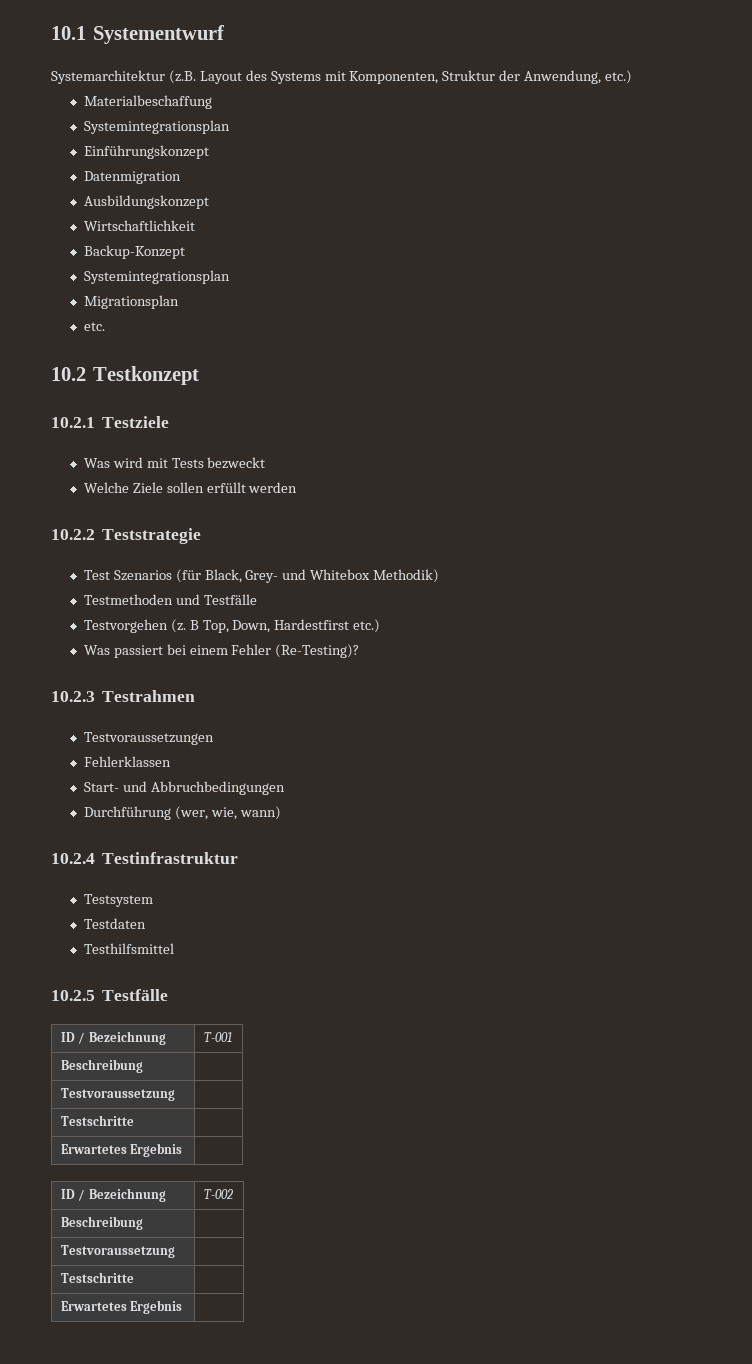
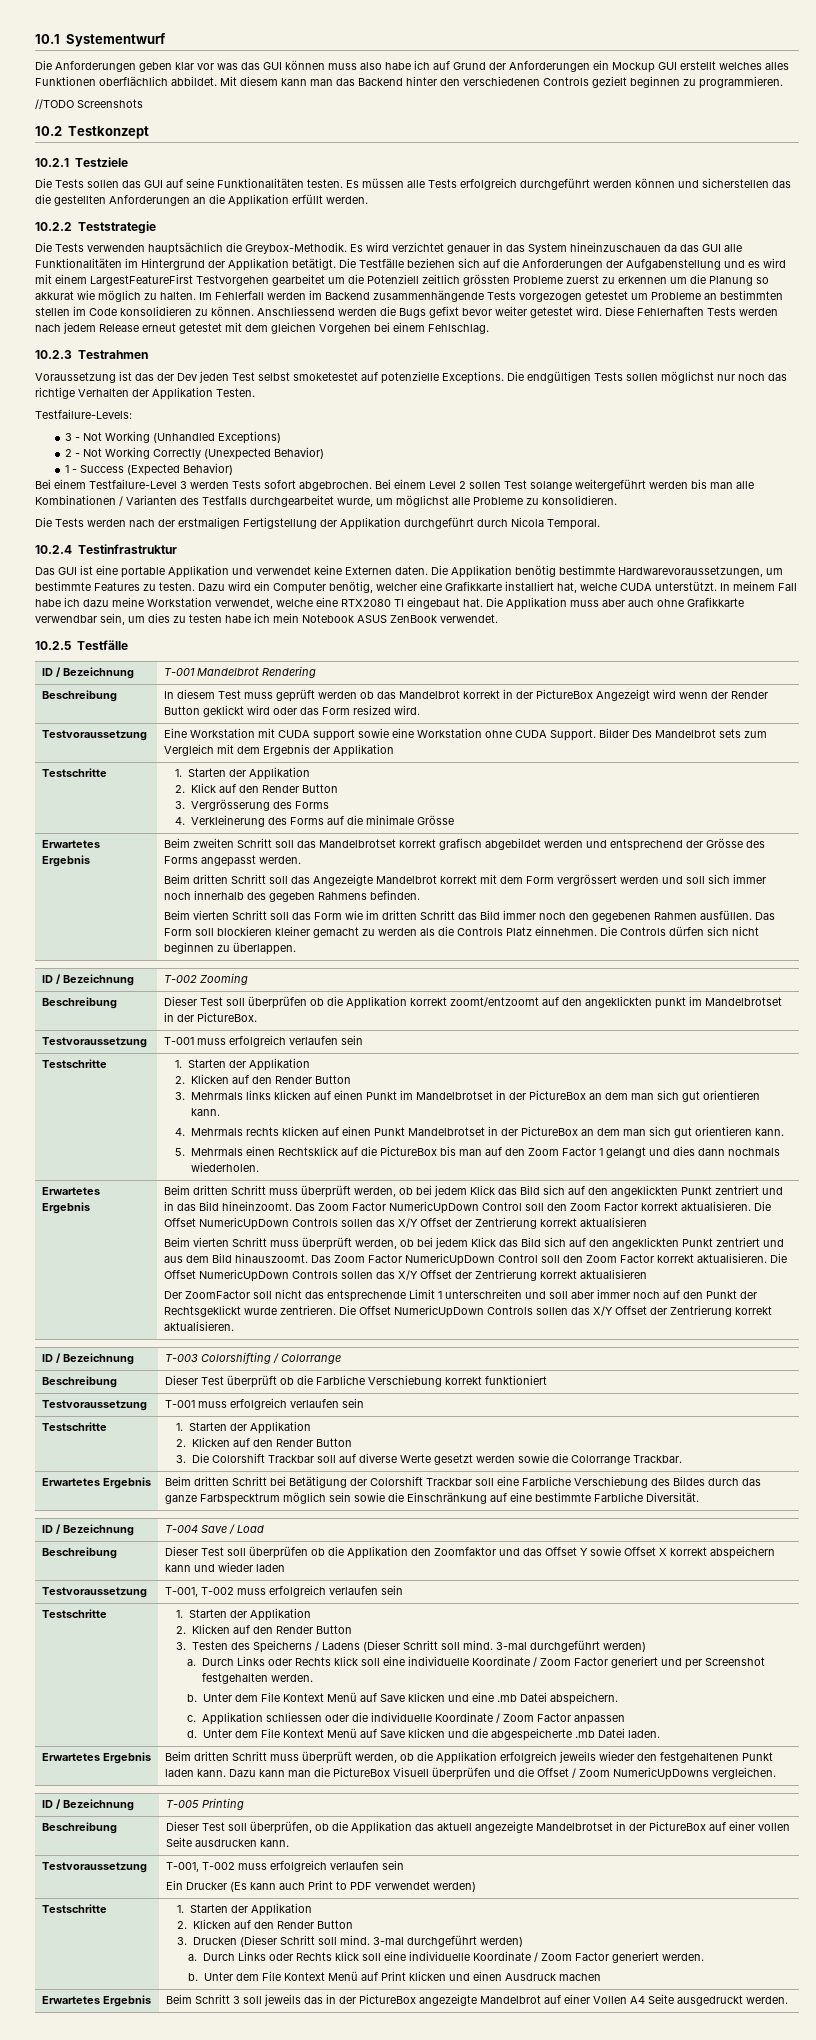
[51,70,633,84] [83,95,212,109] [83,120,230,134] [83,145,209,159] [83,171,181,184] [83,195,209,209] [83,220,195,231] [83,245,185,259] [83,270,230,284] [83,295,179,309] [83,322,105,331] [51,366,200,385] [51,416,170,428] [83,457,266,469] [83,482,298,493] [51,528,202,544] [83,569,440,583] [83,594,257,605] [83,619,381,633] [83,644,360,658] [51,690,196,702] [83,732,214,745] [83,756,171,767] [83,781,285,795] [83,806,281,820] [51,852,239,864] [83,894,153,907] [83,918,146,929] [83,943,174,954] Systemarchitektur (z.B. Layout des Systems mit Komponenten, Struktur der Anwendung, etc.) // Materialbeschaffung // Systemintegrationsplan // Einführungskonzept // Datenmigration // Ausbildungskonzept // Wirtschaftlichkeit // Backup-Konzept // Systemintegrationsplan // Migrationsplan // etc. // 10.2 Testkonzept // 10.2.1 Testziele // Was wird mit Tests bezweckt // Welche Ziele sollen erfüllt werden // 10.2.2 Teststrategie // Test Szenarios (für Black, Grey- und Whitebox Methodik) // Testmethoden und Testfälle // Testvorgehen (z. B Top, Down, Hardestfirst etc.) // Was passiert bei einem Fehler (Re-Testing)? // 10.2.3 Testrahmen // Testvoraussetzungen // Fehlerklassen // Start- und Abbruchbedingungen // Durchführung (wer, wie, wann) // 10.2.4 Testinfrastruktur // Testsystem // Testdaten // Testhilfsmittel -> [35,60,789,73] [35,76,783,89] [35,99,143,109] [35,126,149,139] [35,157,128,167] [35,178,791,190] [35,194,368,207] [35,221,156,234] [35,242,742,255] [35,258,786,271] [35,274,769,286] [35,290,783,302] [35,306,778,318] [35,322,489,334] [35,350,148,359] [35,371,787,384] [35,387,255,400] [35,409,132,419] [65,431,282,444] [65,447,325,460] [65,463,234,476] [35,479,754,491] [35,495,617,507] [35,517,600,530] [35,544,177,554] [35,565,783,578] [35,581,797,594] [35,597,744,610] [35,613,498,625] Die Anforderungen geben klar vor was das GUI können muss also habe ich auf Grund der Anforderungen ein Mockup GUI erstellt welches alles Funktionen oberflächlich abbildet. Mit diesem kann man das Backend hinter den verschiedenen Controls gezielt beginnen zu programmieren. // //TODO Screenshots // 10.2 Testkonzept // 10.2.1 Testziele // Die Tests sollen das GUI auf seine Funktionalitäten testen. Es müssen alle Tests erfolgreich durchgeführt werden können und sicherstellen das die gestellten Anforderungen an die Applikation erfüllt werden. // 10.2.2 Teststrategie // Die Tests verwenden hauptsächlich die Greybox-Methodik. Es wird verzichtet genauer in das System hineinzuschauen da das GUI alle Funktionalitäten im Hintergrund der Applikation betätigt. Die Testfälle beziehen sich auf die Anforderungen der Aufgabenstellung und es wird mit einem LargestFeatureFirst Testvorgehen gearbeitet um die Potenziell zeitlich grössten Probleme zuerst zu erkennen um die Planung so akkurat wie möglich zu halten. Im Fehlerfall werden im Backend zusammenhängende Tests vorgezogen getestet um Probleme an bestimmten stellen im Code konsolidieren zu können. Anschliessend werden die Bugs gefixt bevor weiter getestet wird. Diese Fehlerhaften Tests werden nach jedem Release erneut getestet mit dem gleichen Vorgehen bei einem Fehlschlag. // 10.2.3 Testrahmen // Voraussetzung ist das der Dev jeden Test selbst smoketestet auf potenzielle Exceptions. Die endgültigen Tests sollen möglichst nur noch das richtige Verhalten der Applikation Testen. // Testfailure-Levels: // 3 - Not Working (Unhandled Exceptions) // 2 - Not Working Correctly (Unexpected Behavior) // 1 - Success (Expected Behavior) // Bei einem Testfailure-Level 3 werden Tests sofort abgebrochen. Bei einem Level 2 sollen Test solange weitergeführt werden bis man alle Kombinationen / Varianten des Testfalls durchgearbeitet wurde, um möglichst alle Probleme zu konsolidieren. // Die Tests werden nach der erstmaligen Fertigstellung der Applikation durchgeführt durch Nicola Temporal. // 10.2.4 Testinfrastruktur // Das GUI ist eine portable Applikation und verwendet keine Externen daten. Die Applikation benötig bestimmte Hardwarevoraussetzungen, um bestimmte Features zu testen. Dazu wird ein Computer benötig, welcher eine Grafikkarte installiert hat, welche CUDA unterstützt. In meinem Fall habe ich dazu meine Workstation verwendet, welche eine RTX2080 TI eingebaut hat. Die Applikation muss aber auch ohne Grafikkarte verwendbar sein, um dies zu testen habe ich mein Notebook ASUS ZenBook verwendet.
[60,1059,143,1073] [60,1088,175,1101] [60,1115,134,1126] [60,1143,183,1157] // Beschreibung | // Testvoraussetzung | // Testschritte | // Erwartetes Ergebnis | -> [197,666,317,678] [42,690,118,702] [164,689,769,702] [164,705,421,717] [42,730,148,741] [164,728,768,741] [164,744,395,757] [42,768,108,777] [175,767,310,780] [175,783,338,793] [175,799,329,811] [175,815,454,827] [42,840,101,848] [42,855,91,867] [164,838,766,851] [164,855,302,867] [164,874,767,886] [164,890,421,902] [164,910,776,922] [164,926,760,938] [164,942,297,955] Mandelbrot Rendering // Beschreibung | In diesem Test muss geprüft werden ob das Mandelbrot korrekt in der PictureBox Angezeigt wird wenn der Render Button geklickt wird oder das Form resized wird. // Testvoraussetzung | Eine Workstation mit CUDA support sowie eine Workstation ohne CUDA Support. Bilder Des Mandelbrot sets zum Vergleich mit dem Ergebnis der Applikation // Testschritte | 1. Starten der Applikation // 2. Klick auf den Render Button // 3. Vergrösserung des Forms // 4. Verkleinerung des Forms auf die minimale Grösse // Erwartetes Ergebnis | Beim zweiten Schritt soll das Mandelbrotset korrekt grafisch abgebildet werden und entsprechend der Grösse des Forms angepasst werden. // Beim dritten Schritt soll das Angezeigte Mandelbrot korrekt mit dem Form vergrössert werden und soll sich immer noch innerhalb des gegeben Rahmens befinden. // Beim vierten Schritt soll das Form wie im dritten Schritt das Bild immer noch den gegebenen Rahmen ausfüllen. Das Form soll blockieren kleiner gemacht zu werden als die Controls Platz einnehmen. Die Controls dürfen sich nicht beginnen zu überlappen.
[60,1216,143,1230] [60,1245,175,1258] [60,1272,134,1283] [60,1300,183,1314] // Beschreibung | // Testvoraussetzung | // Testschritte | // Erwartetes Ergebnis | -> [200,973,249,985] [42,997,118,1009] [164,996,783,1009] [164,1012,258,1022] [42,1037,148,1048] [164,1035,364,1047] [42,1059,108,1068] [175,1058,310,1071] [175,1074,351,1084] [175,1090,760,1102] [190,1108,220,1116] [175,1126,784,1138] [175,1146,780,1158] [190,1162,259,1172] [42,1187,101,1195] [42,1202,91,1214] [164,1185,784,1198] [164,1201,772,1214] [164,1217,648,1230] [164,1237,785,1250] [164,1253,788,1266] [164,1269,648,1282] [164,1289,758,1302] [164,1305,773,1318] [164,1321,235,1331] [42,1353,135,1365] [165,1352,342,1364] [42,1376,118,1388] [165,1375,548,1388] [42,1400,148,1411] [165,1398,365,1410] [42,1422,108,1431] [176,1421,311,1434] [176,1437,352,1447] [176,1453,682,1465] [42,1477,152,1489] [165,1476,762,1488] [165,1492,700,1505] [42,1524,135,1536] [165,1524,265,1534] [42,1547,118,1559] [165,1546,776,1559] [165,1562,286,1572] [42,1587,148,1598] [165,1585,404,1597] [42,1609,108,1618] [176,1608,311,1621] [176,1624,352,1634] [176,1640,646,1653] [187,1656,765,1669] [201,1673,313,1684] [187,1692,618,1705] [187,1712,625,1725] [187,1728,660,1741] [42,1752,152,1764] [165,1751,774,1764] [165,1767,777,1780] [42,1799,135,1811] [166,1798,245,1810] [42,1822,118,1834] [166,1821,791,1834] [166,1837,290,1847] [42,1862,148,1873] [166,1860,405,1872] [166,1880,477,1892] [42,1904,108,1913] [177,1903,312,1916] [177,1919,353,1929] [177,1935,523,1947] [188,1951,704,1963] [188,1971,601,1981] [42,1995,152,2007] [166,1994,789,2006] Zooming // Beschreibung | Dieser Test soll überprüfen ob die Applikation korrekt zoomt/entzoomt auf den angeklickten punkt im Mandelbrotset in der PictureBox. // Testvoraussetzung | T-001 muss erfolgreich verlaufen sein // Testschritte | 1. Starten der Applikation // 2. Klicken auf den Render Button // 3. Mehrmals links klicken auf einen Punkt im Mandelbrotset in der PictureBox an dem man sich gut orientieren kann. // 4. Mehrmals rechts klicken auf einen Punkt Mandelbrotset in der PictureBox an dem man sich gut orientieren kann. // 5. Mehrmals einen Rechtsklick auf die PictureBox bis man auf den Zoom Factor 1 gelangt und dies dann nochmals wiederholen. // Erwartetes Ergebnis | Beim dritten Schritt muss überprüft werden, ob bei jedem Klick das Bild sich auf den angeklickten Punkt zentriert und in das Bild hineinzoomt. Das Zoom Factor NumericUpDown Control soll den Zoom Factor korrekt aktualisieren. Die Offset NumericUpDown Controls sollen das X/Y Offset der Zentrierung korrekt aktualisieren // Beim vierten Schritt muss überprüft werden, ob bei jedem Klick das Bild sich auf den angeklickten Punkt zentriert und aus dem Bild hinauszoomt. Das Zoom Factor NumericUpDown Control soll den Zoom Factor korrekt aktualisieren. Die Offset NumericUpDown Controls sollen das X/Y Offset der Zentrierung korrekt aktualisieren // Der ZoomFactor soll nicht das entsprechende Limit 1 unterschreiten und soll aber immer noch auf den Punkt der Rechtsgeklickt wurde zentrieren. Die Offset NumericUpDown Controls sollen das X/Y Offset der Zentrierung korrekt aktualisieren. // ID / Bezeichnung | T-003 Colorshifting / Colorrange // Beschreibung | Dieser Test überprüft ob die Farbliche Verschiebung korrekt funktioniert // Testvoraussetzung | T-001 muss erfolgreich verlaufen sein // Testschritte | 1. Starten der Applikation // 2. Klicken auf den Render Button // 3. Die Colorshift Trackbar soll auf diverse Werte gesetzt werden sowie die Colorrange Trackbar. // Erwartetes Ergebnis | Beim dritten Schritt bei Betätigung der Colorshift Trackbar soll eine Farbliche Verschiebung des Bildes durch das ganze Farbspecktrum möglich sein sowie die Einschränkung auf eine bestimmte Farbliche Diversität. // ID / Bezeichnung | T-004 Save / Load // Beschreibung | Dieser Test soll überprüfen ob die Applikation den Zoomfaktor und das Offset Y sowie Offset X korrekt abspeichern kann und wieder laden // Testvoraussetzung | T-001, T-002 muss erfolgreich verlaufen sein // Testschritte | 1. Starten der Applikation // 2. Klicken auf den Render Button // 3. Testen des Speicherns / Ladens (Dieser Schritt soll mind. 3-mal durchgeführt werden) // a. Durch Links oder Rechts klick soll eine individuelle Koordinate / Zoom Factor generiert und per Screenshot festgehalten werden. // b. Unter dem File Kontext Menü auf Save klicken und eine .mb Datei abspeichern. // c. Applikation schliessen oder die individuelle Koordinate / Zoom Factor anpassen // d. Unter dem File Kontext Menü auf Save klicken und die abgespeicherte .mb Datei laden. // Erwartetes Ergebnis | Beim dritten Schritt muss überprüft werden, ob die Applikation erfolgreich jeweils wieder den festgehaltenen Punkt laden kann. Dazu kann man die PictureBox Visuell überprüfen und die Offset / Zoom NumericUpDowns vergleichen. // ID / Bezeichnung | T-005 Printing // Beschreibung | Dieser Test soll überprüfen, ob die Applikation das aktuell angezeigte Mandelbrotset in der PictureBox auf einer vollen Seite ausdrucken kann. // Testvoraussetzung | T-001, T-002 muss erfolgreich verlaufen sein // Ein Drucker (Es kann auch Print to PDF verwendet werden) // Testschritte | 1. Starten der Applikation // 2. Klicken auf den Render Button // 3. Drucken (Dieser Schritt soll mind. 3-mal durchgeführt werden) // a. Durch Links oder Rechts klick soll eine individuelle Koordinate / Zoom Factor generiert werden. // b. Unter dem File Kontext Menü auf Print klicken und einen Ausdruck machen // Erwartetes Ergebnis | Beim Schritt 3 soll jeweils das in der PictureBox angezeigte Mandelbrot auf einer Vollen A4 Seite ausgedruckt werden.

